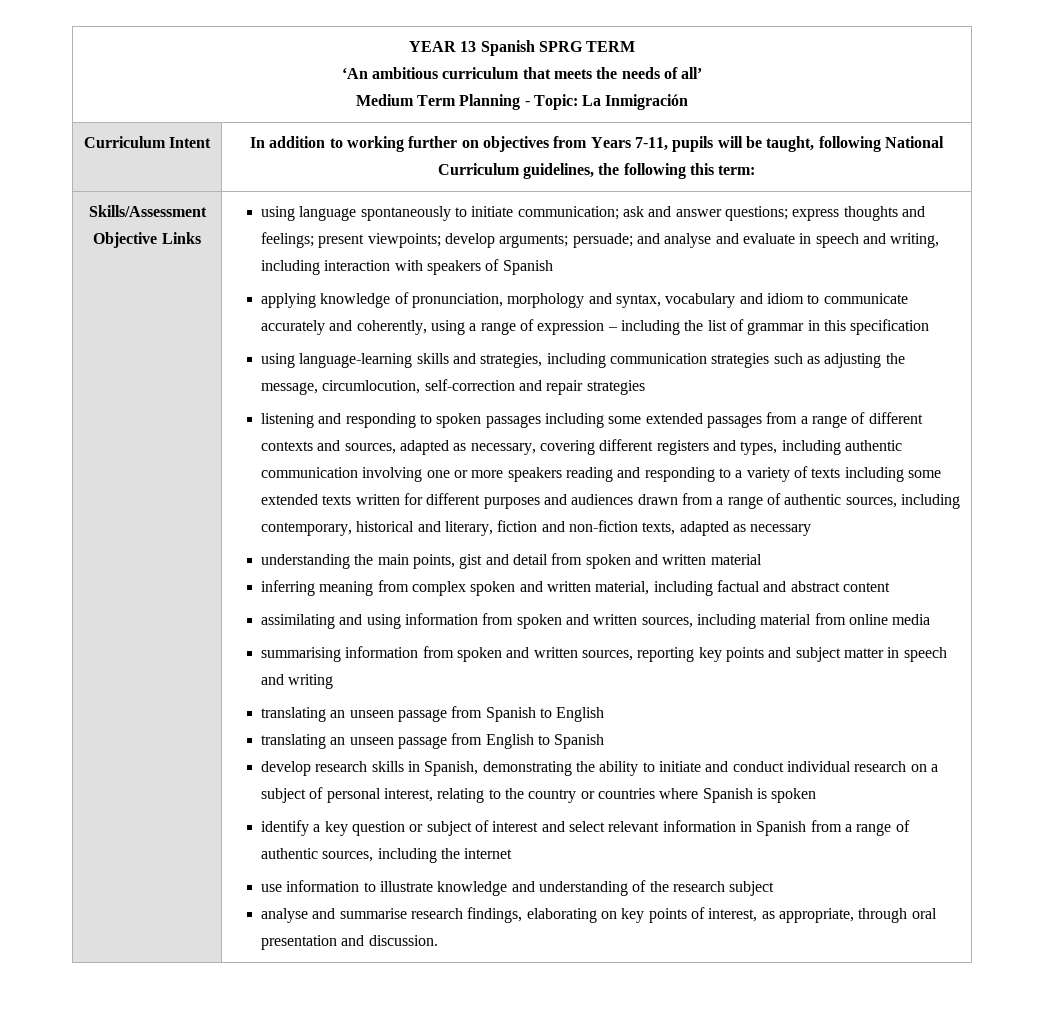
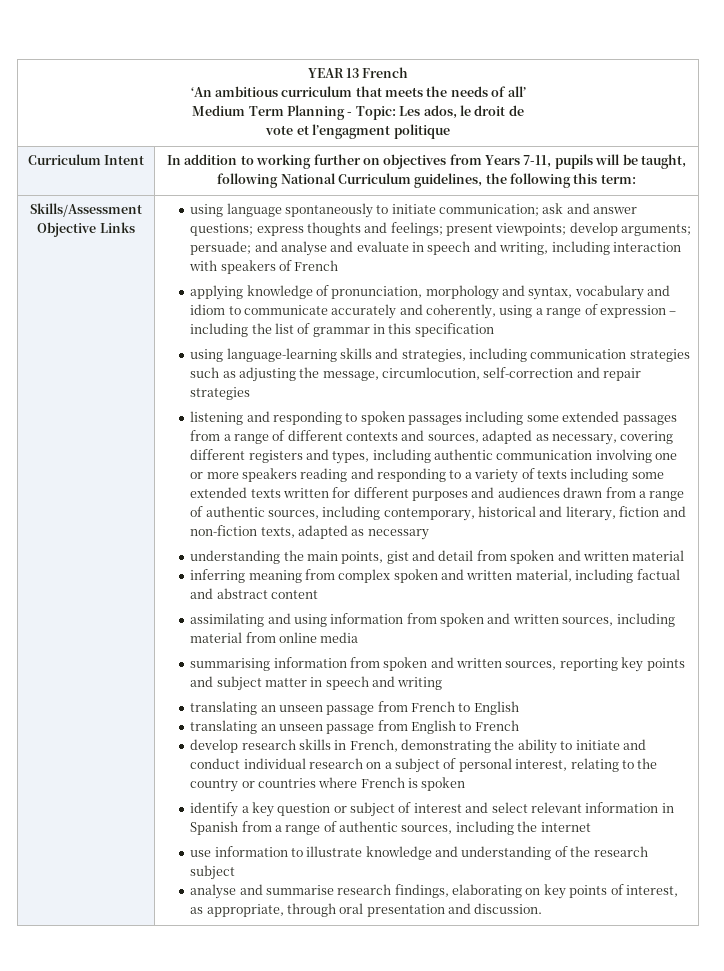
[480,40,636,56] Spanish SPRG TERM -> [362,67,409,78] French
[582,94,689,110] La Inmigración -> [399,105,524,119] [265,124,450,139] Les ados, le droit de // vote et l’engagment politique
[502,260,553,275] Spanish -> [294,260,339,271] French
[485,707,536,722] Spanish -> [411,701,456,712] French
[554,734,605,749] Spanish -> [474,720,519,731] French
[424,761,479,776] Spanish, -> [349,739,398,752] French,
[702,788,753,803] Spanish -> [360,777,405,788] French

